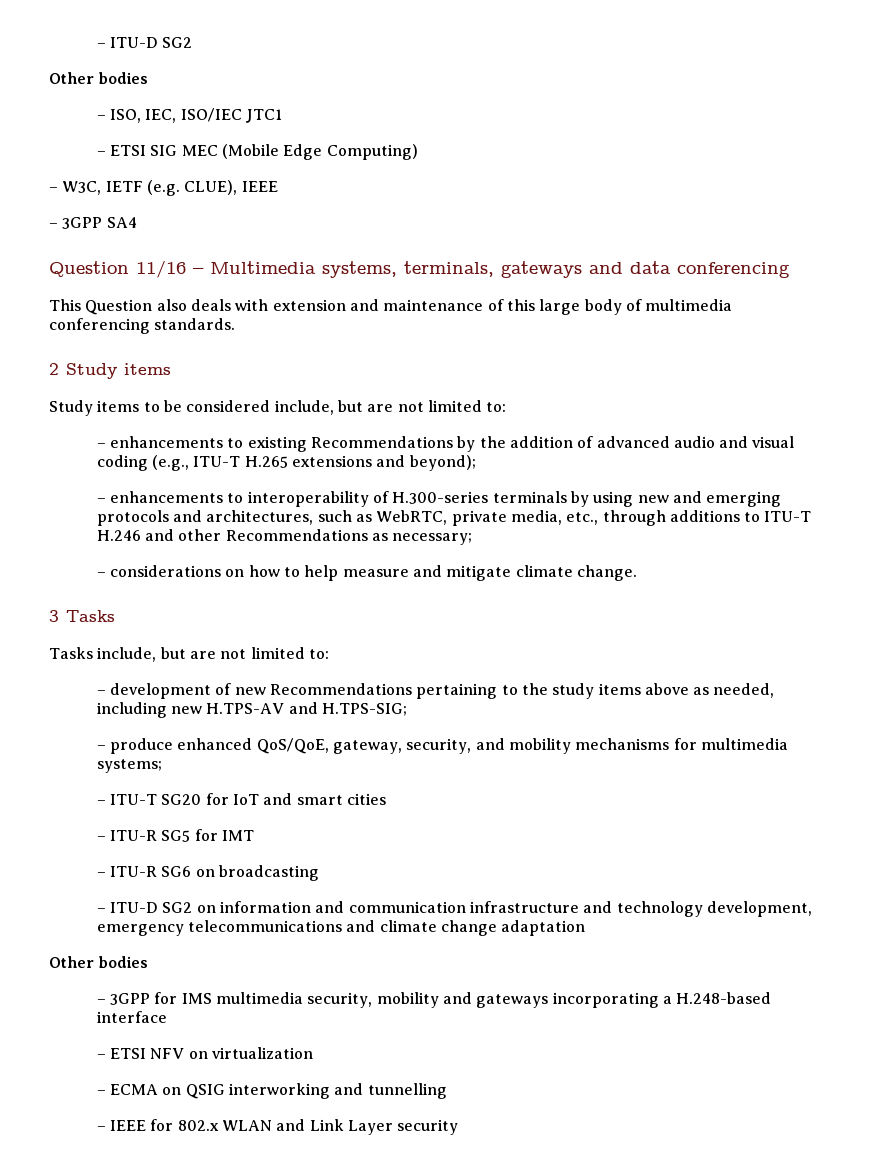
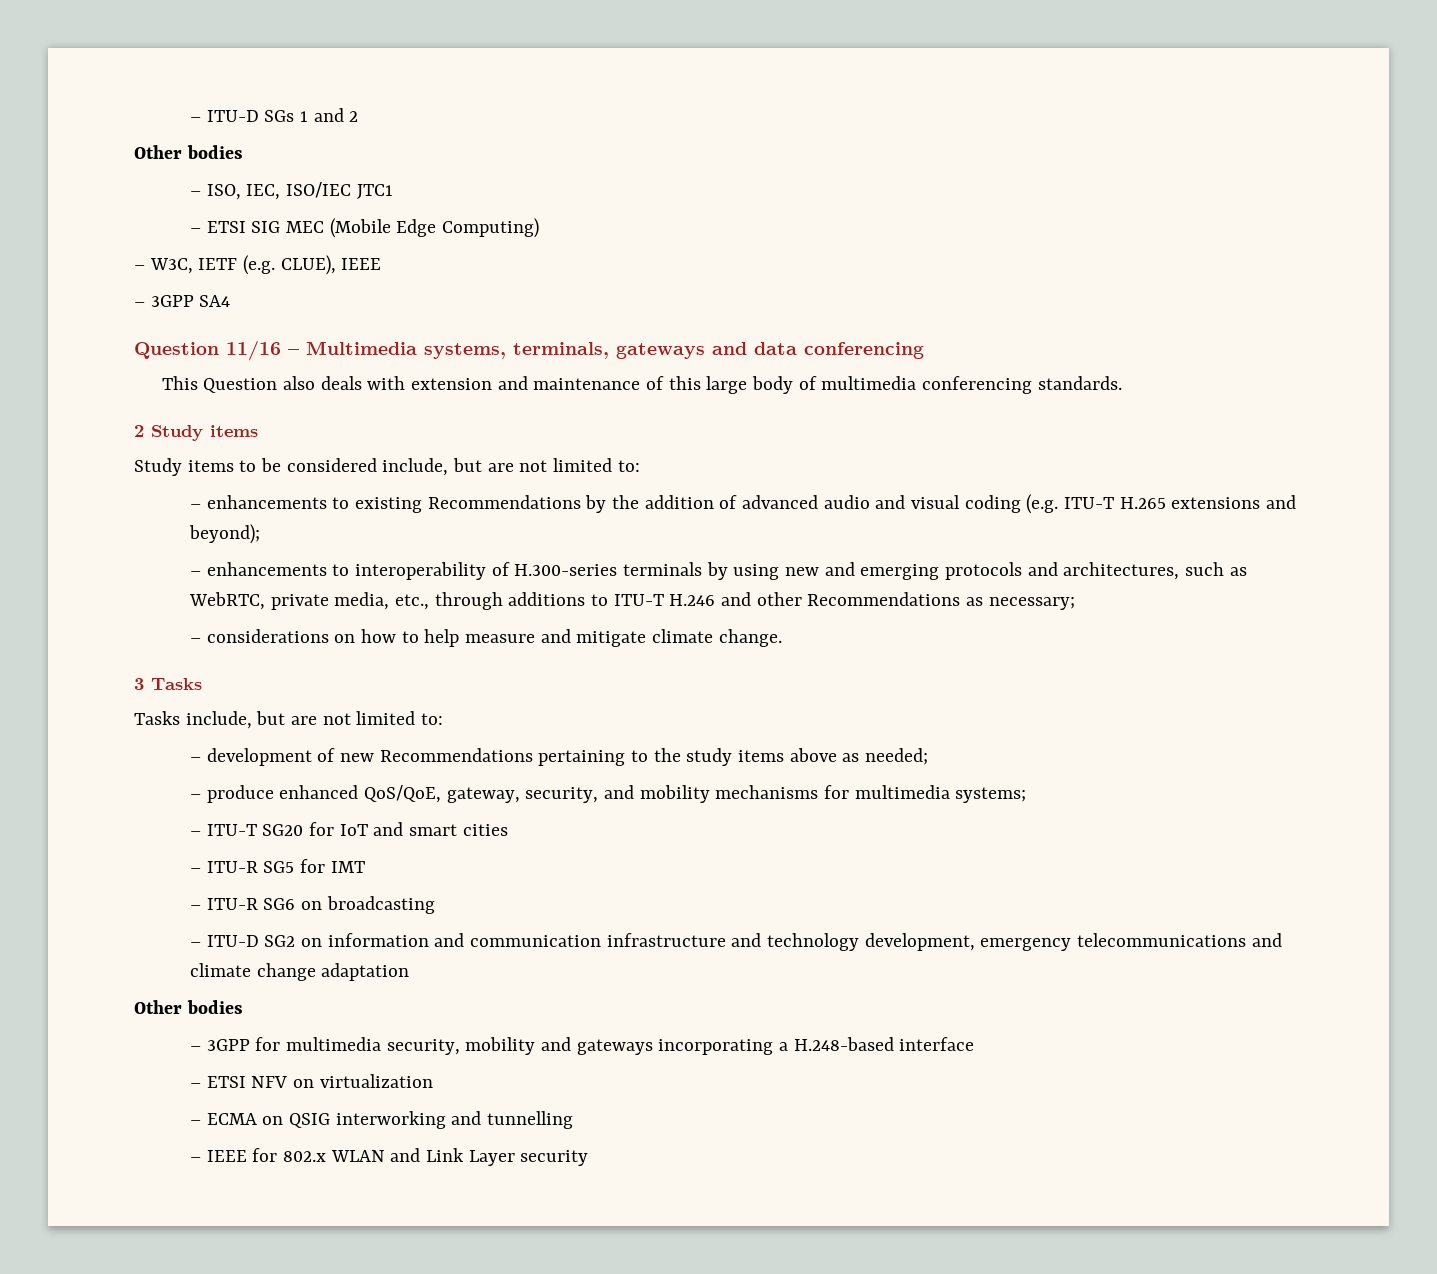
[96,37,193,48] – ITU-D SG2 -> [190,108,359,122] – ITU-D SGs 1 and 2
[151,455,189,471] (e.g., -> [1026,494,1059,514] (e.g.
[713,683,775,698] [96,702,407,718] needed, including new H.TPS-AV and H.TPS-SIG; -> [865,748,929,765] needed;
[181,993,212,1004] IMS -> (281, 1044) none

